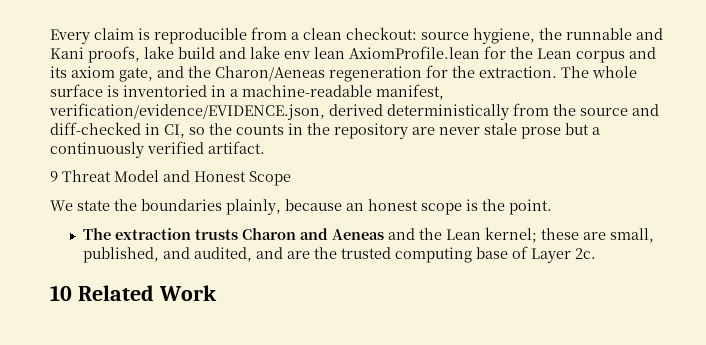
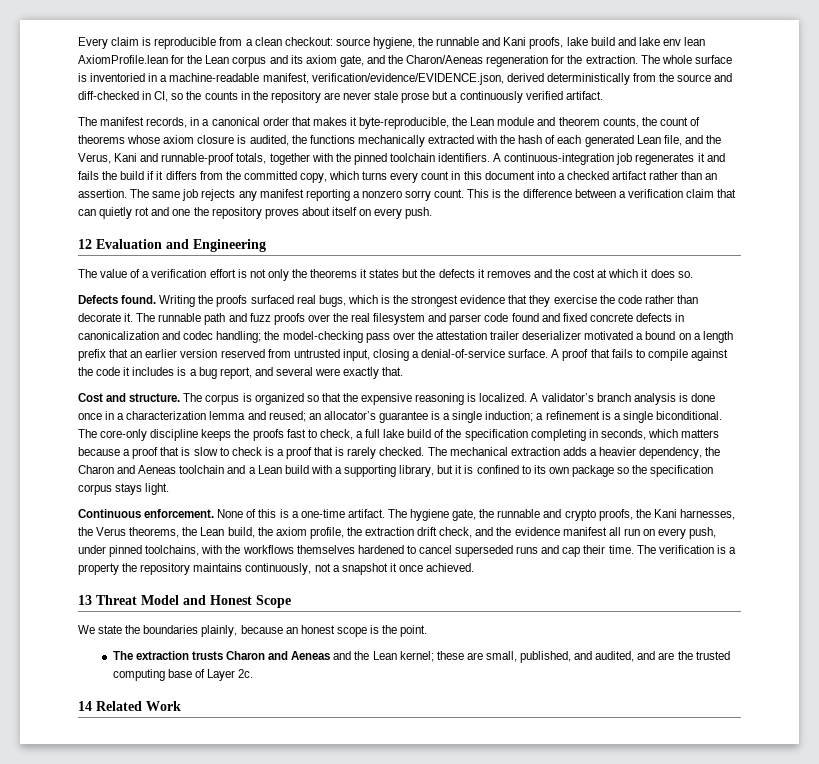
[50,171,58,182] 9 -> [78,117,700,129] [78,135,721,147] [78,153,725,165] [78,171,718,183] [78,189,737,201] [78,207,433,219] [78,239,266,252] [78,269,693,281] [78,295,698,307] [78,313,685,325] [78,331,733,343] [78,349,728,361] [78,367,404,379] [78,393,715,405] [78,411,722,423] [78,429,720,441] [78,447,721,459] [78,465,714,477] [78,483,170,495] [78,509,735,521] [78,527,717,539] [78,545,736,557] [78,563,475,575] [78,595,92,605] The manifest records, in a canonical order that makes it byte-reproducible, the Lean module and theorem counts, the count of theorems whose axiom closure is audited, the functions mechanically extracted with the hash of each generated Lean file, and the Verus, Kani and runnable-proof totals, together with the pinned toolchain identifiers. A continuous-integration job regenerates it and fails the build if it differs from the committed copy, which turns every count in this document into a checked artifact rather than an assertion. The same job rejects any manifest reporting a nonzero sorry count. This is the difference between a verification claim that can quietly rot and one the repository proves about itself on every push. // 12 Evaluation and Engineering // The value of a verification effort is not only the theorems it states but the defects it removes and the cost at which it does so. // Defects found. Writing the proofs surfaced real bugs, which is the strongest evidence that they exercise the code rather than decorate it. The runnable path and fuzz proofs over the real filesystem and parser code found and fixed concrete defects in canonicalization and codec handling; the model-checking pass over the attestation trailer deserializer motivated a bound on a length prefix that an earlier version reserved from untrusted input, closing a denial-of-service surface. A proof that fails to compile against the code it includes is a bug report, and several were exactly that. // Cost and structure. The corpus is organized so that the expensive reasoning is localized. A validator’s branch analysis is done once in a characterization lemma and reused; an allocator’s guarantee is a single induction; a refinement is a single biconditional. The core-only discipline keeps the proofs fast to check, a full lake build of the specification completing in seconds, which matters because a proof that is slow to check is a proof that is rarely checked. The mechanical extraction adds a heavier dependency, the Charon and Aeneas toolchain and a Lean build with a supporting library, but it is confined to its own package so the specification corpus stays light. // Continuous enforcement. None of this is a one-time artifact. The hygiene gate, the runnable and crypto proofs, the Kani harnesses, the Verus theorems, the Lean build, the axiom profile, the extraction drift check, and the evidence manifest all run on every push, under pinned toolchains, with the workflows themselves hardened to cancel superseded runs and cap their time. The verification is a property the repository maintains continuously, not a snapshot it once achieved. // 13
[50,285,72,301] 10 -> [78,701,92,711] 14

